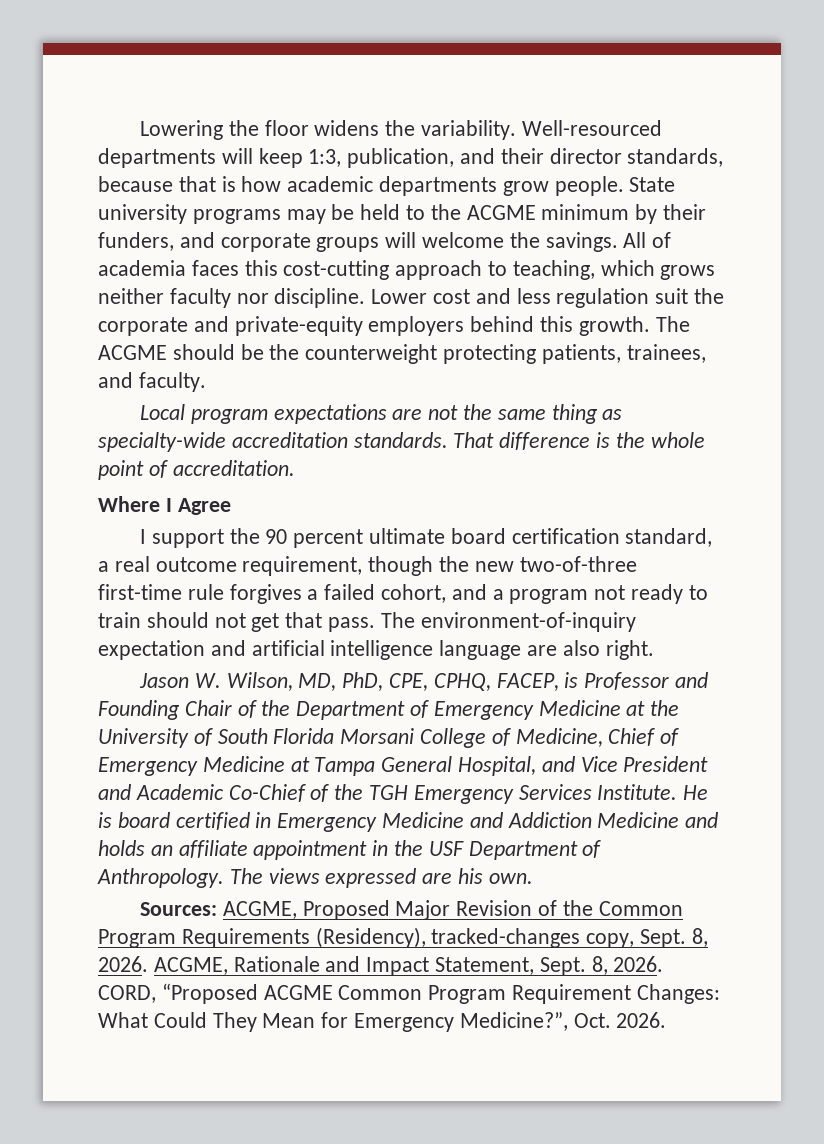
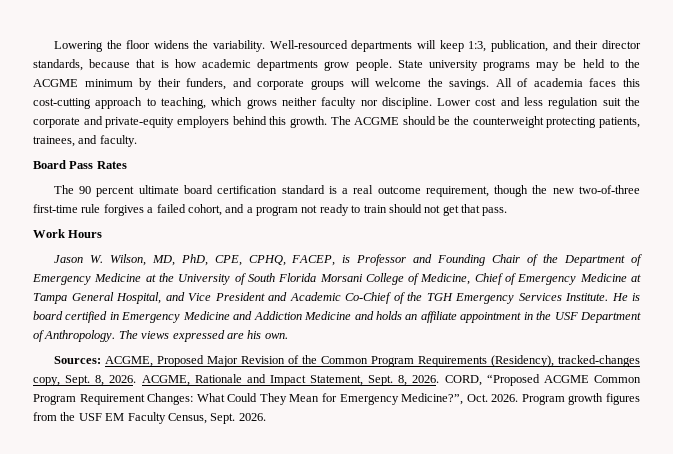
[139,404,623,424] [98,432,705,452] [98,460,295,480] [98,496,231,515] [139,528,260,548] Local program expectations are not the same thing as specialty-wide accreditation standards. That difference is the whole point of accreditation. // Where I Agree // I support the -> [33,160,127,169] [53,185,74,194] Board Pass Rates // The
[625,528,713,547] standard, -> [281,185,337,194] standard is
[380,612,636,632] [98,640,654,660] The environment-of-inquiry expectation and artificial intelligence language are also right. -> [33,229,103,238] // Work Hours
(667, 1020) none -> [521,393,640,405] [33,412,266,424] Program growth figures from the USF EM Faculty Census, Sept. 2026.

